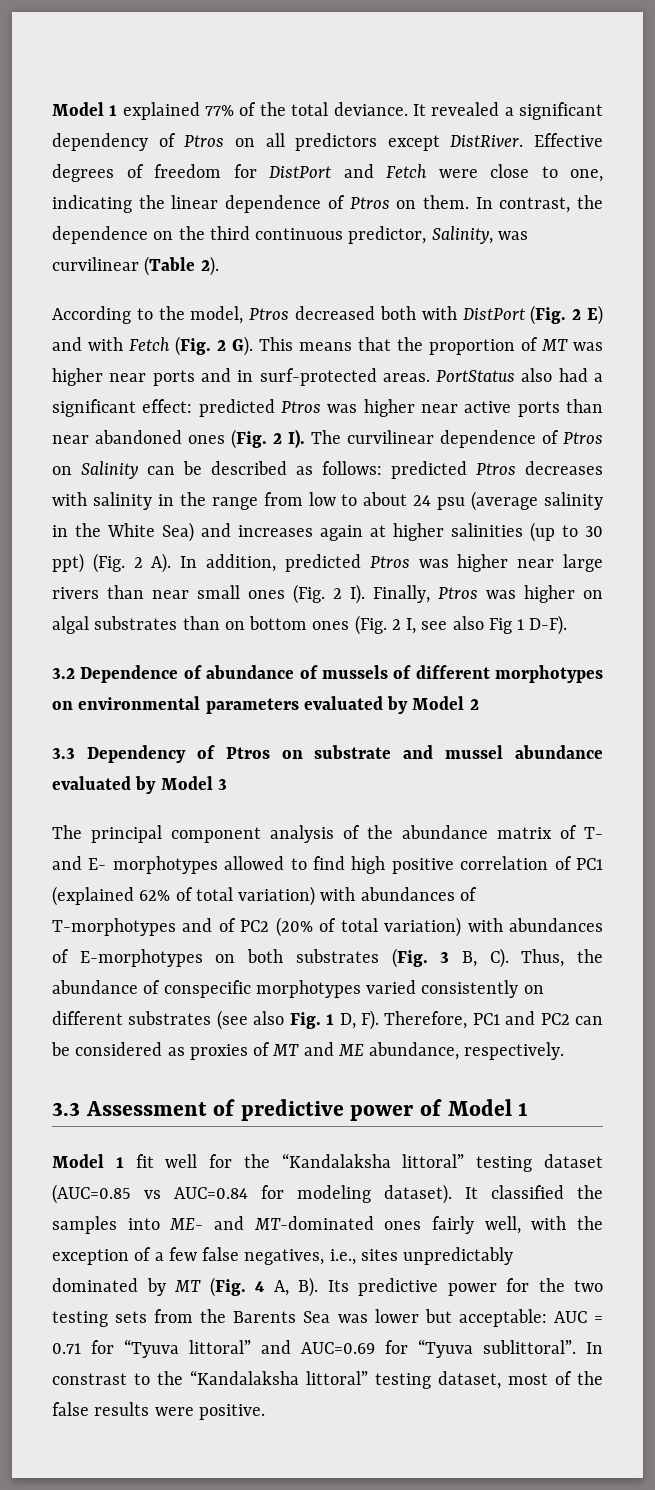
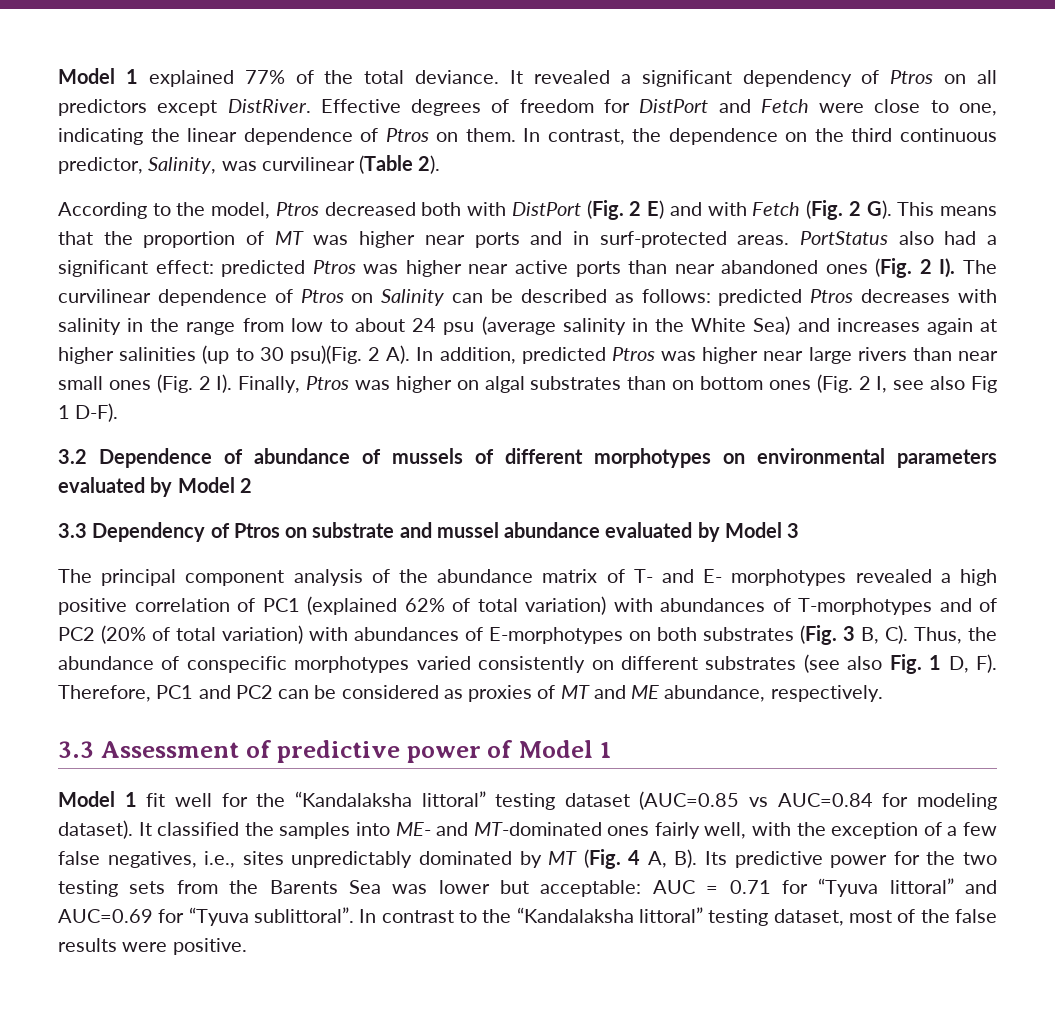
[52,553,125,573] ppt) (Fig. -> [289,345,362,364] psu)(Fig.
[224,856,345,870] allowed to find -> [855,569,951,583] revealed a
[52,1373,127,1385] constrast -> [381,910,454,923] contrast

